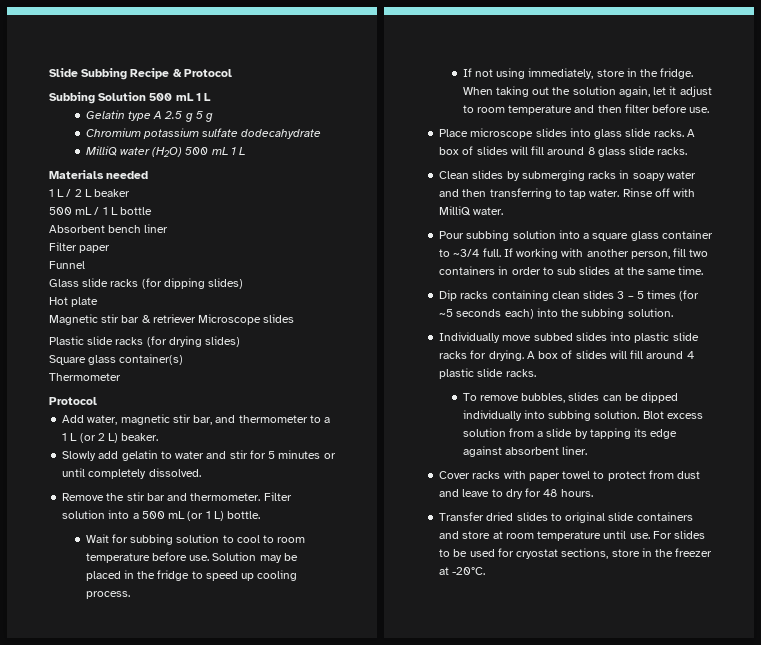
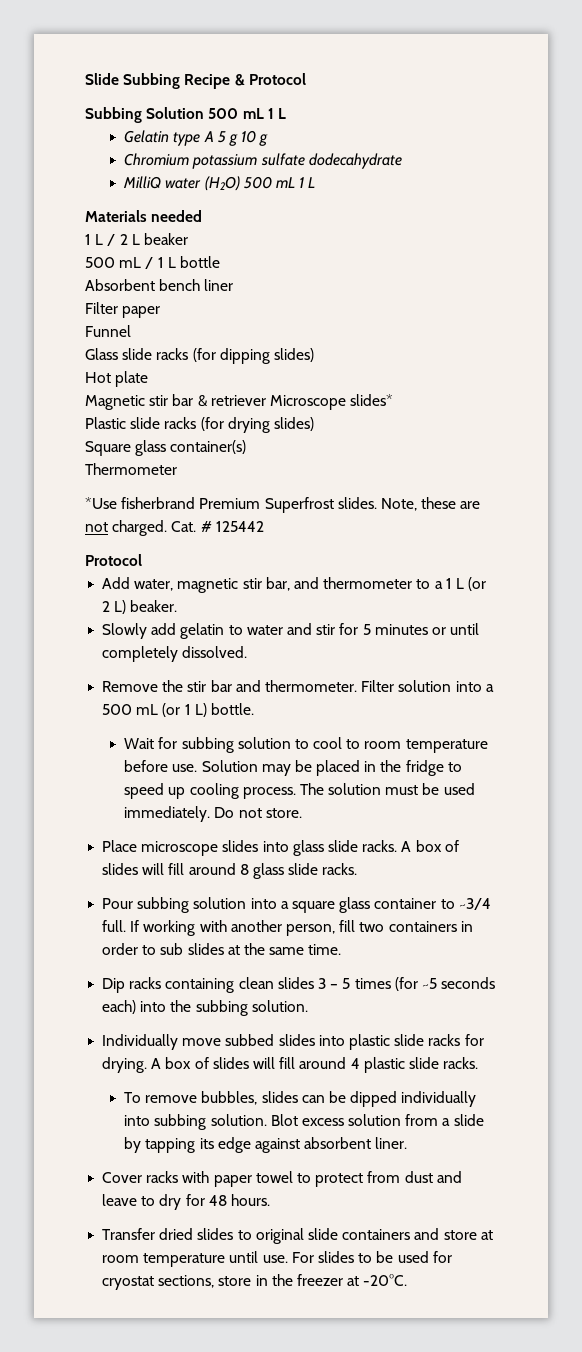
[164,111,203,122] 2.5 g 5 -> [217,130,257,146] 5 g 10
[263,314,295,323] slides -> [350,394,394,406] slides*
(121, 377) none -> [85,497,481,513] [85,520,264,536] // *Use fisherbrand Premium Superfrost slides. Note, these are not charged. Cat. # 125442
[462,68,694,79] [462,86,712,97] [462,104,710,115] // If not using immediately, store in the fridge. When taking out the solution again, let it adjust to room temperature and then filter before use. -> [299,783,475,795] [124,806,302,822] The solution must be used immediately. Do not store.
[439,170,696,181] [439,188,696,199] [439,206,504,216] // Clean slides by submerging racks in soapy water and then transferring to tap water. Rinse off with MilliQ water. -> (358, 869) none

